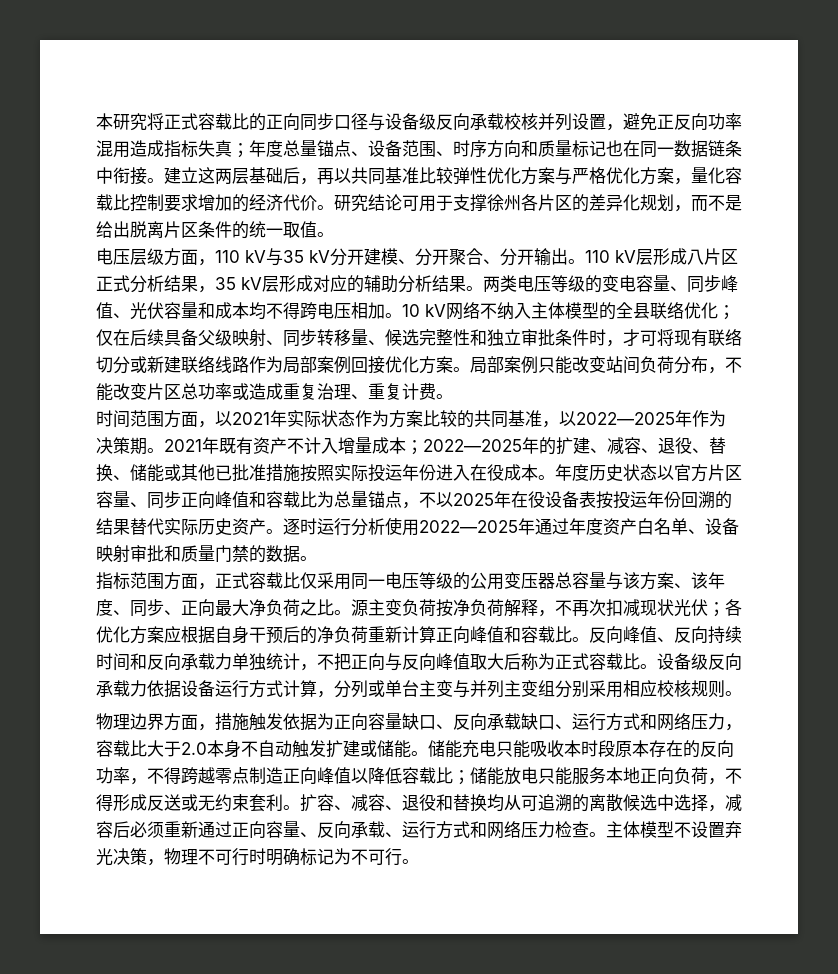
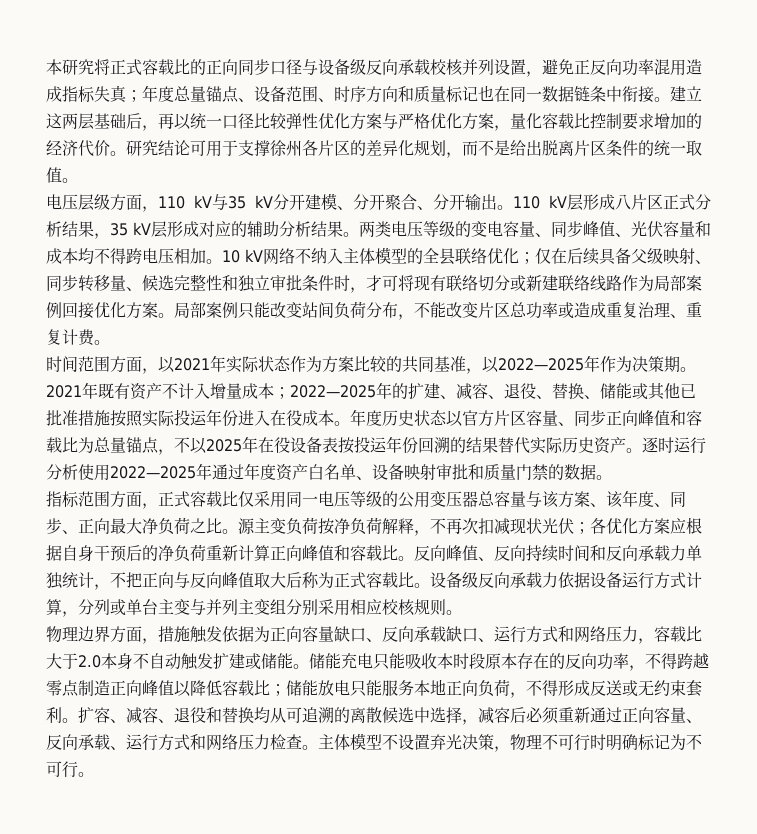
[351,167,419,185] 共同基准 -> [190,113,254,129] 统一口径

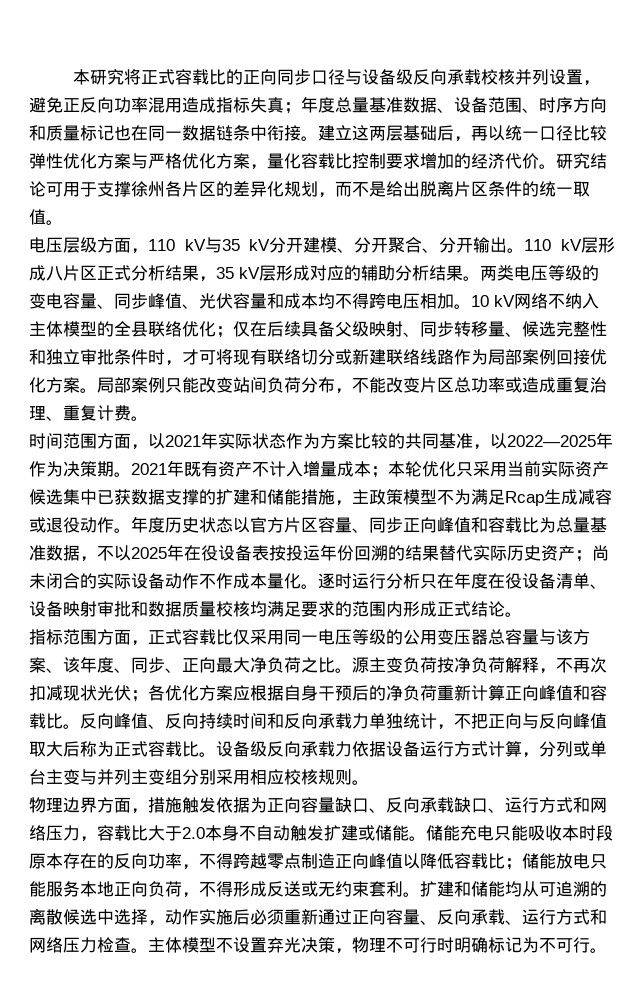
[206,86,239,103] 锚点 -> [369,97,437,113] 基准数据
[290,382,696,400] [46,409,334,427] 2022—2025年的扩建、减容、退役、替换、储能或其他已批准措施按照实际投运年份进入在役成本 -> [388,461,609,477] [29,489,612,506] [29,517,114,533] 本轮优化只采用当前实际资产候选集中已获数据支撑的扩建和储能措施，主政策模型不为满足Rcap生成减容或退役动作
[126,437,159,454] 锚点 -> [590,517,607,533] [29,545,80,561] 基准数据
[626,437,706,454] [46,463,340,481] 。逐时运行分析使用2022—2025年通过年度资产白名 -> [575,545,609,562] [29,572,573,589] ；尚未闭合的实际设备动作不作成本量化。逐时运行分析只在年度在役设备清
[484,464,596,481] 质量门禁的数据 -> [148,601,505,617] 数据质量校核均满足要求的范围内形成正式结论
[94,707,254,724] 容、减容、退役和替换 -> [437,881,505,897] 建和储能
[478,707,510,724] 减容 -> [165,909,233,925] 动作实施

